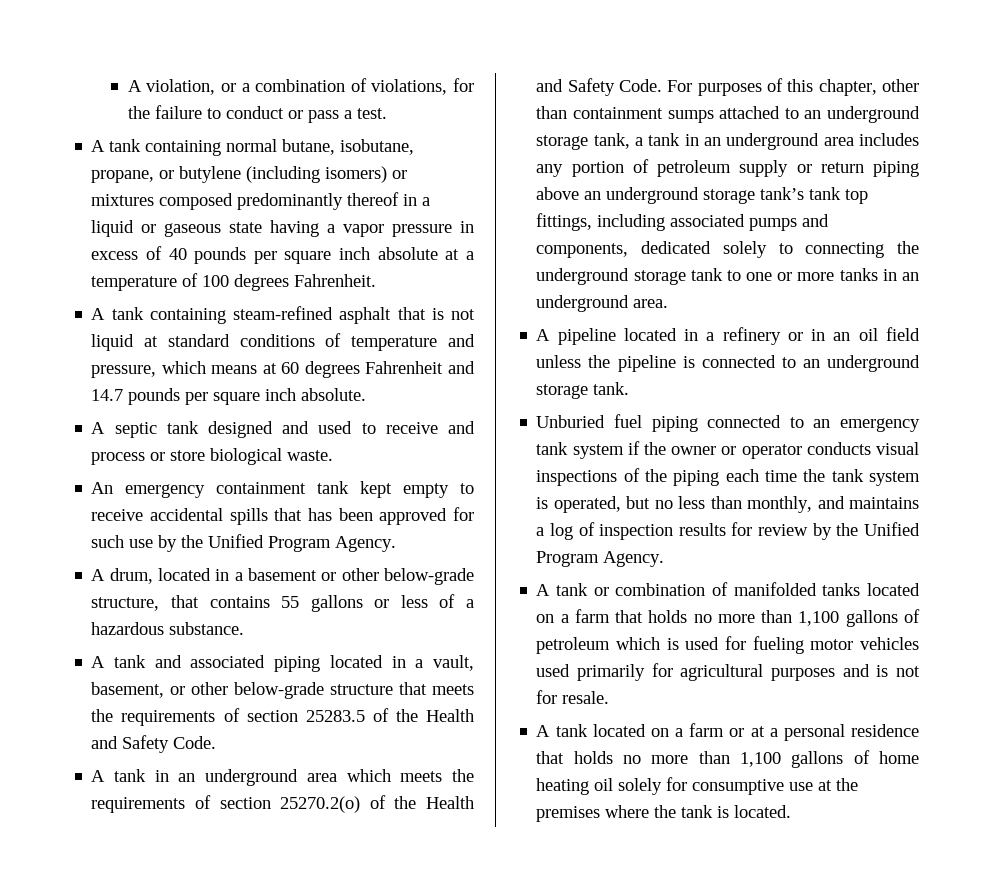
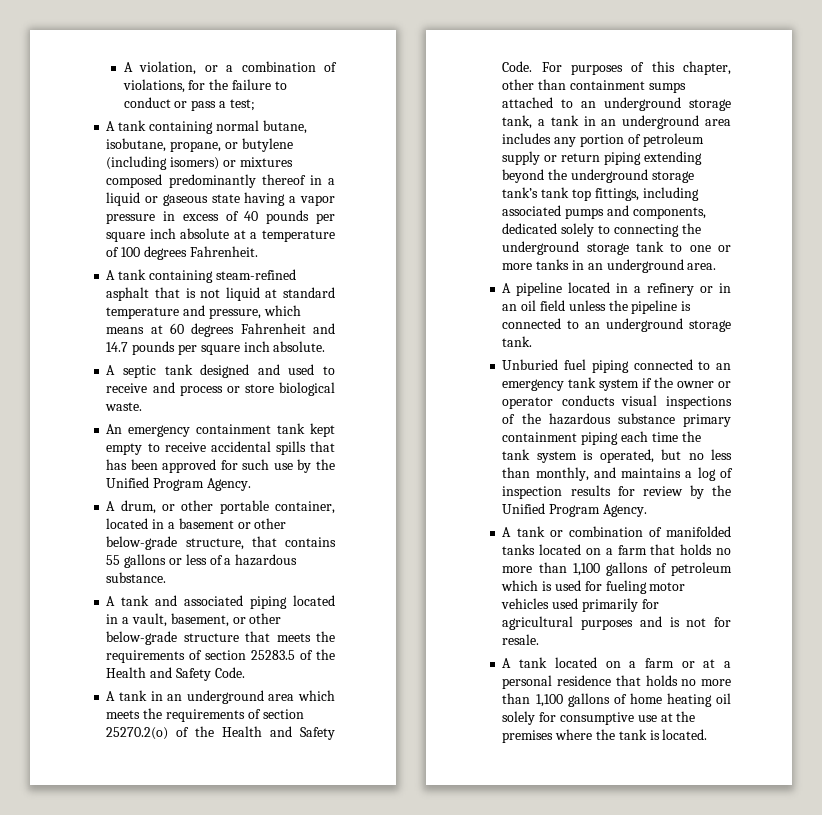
[356,108,387,119] test. -> [229,99,255,111] test;
[239,333,342,347] conditions of -> (335, 292) none
(153, 576) none -> [162,500,335,514] or other portable container,
[536,187,602,200] above an -> [643,151,702,165] [502,169,568,183] extending beyond the
(668, 475) none -> [548,413,731,427] [502,432,578,442] hazardous substance primary containment

